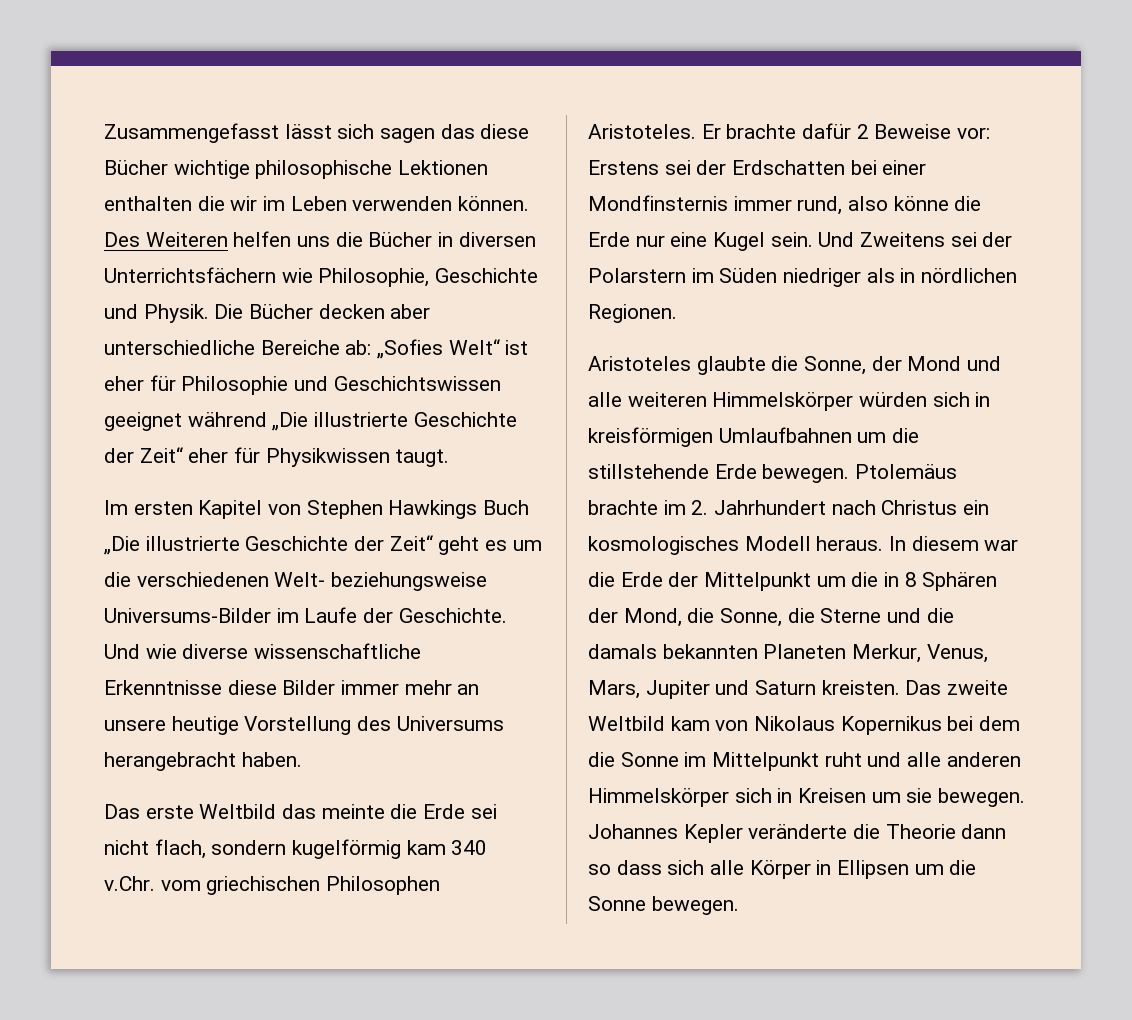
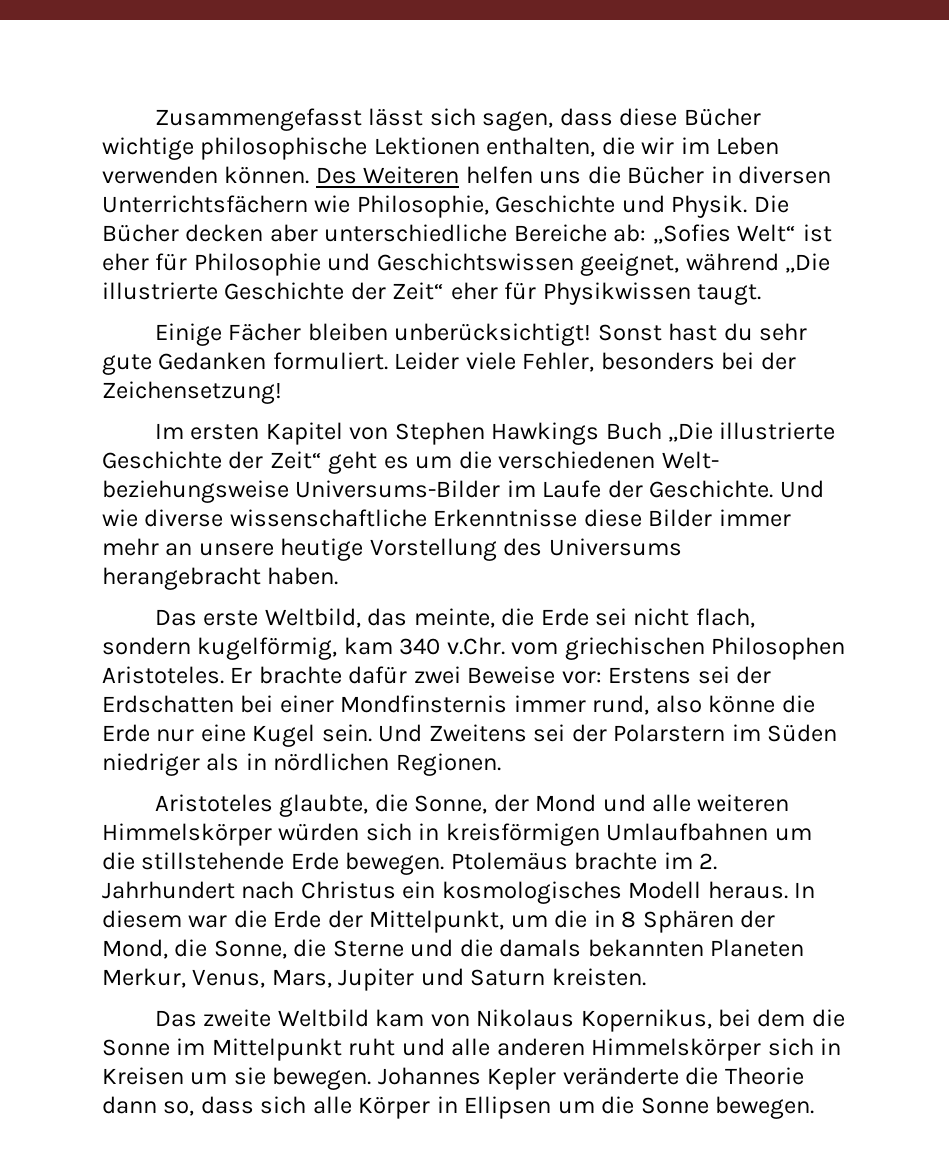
[380,124,475,143] sagen das -> [482,108,613,131] sagen, dass
[104,196,192,211] enthalten -> [486,137,596,157] enthalten,
[104,412,182,431] geeignet -> [580,253,680,276] geeignet,
(450, 458) none -> [154,323,807,346] [102,352,796,375] [102,381,282,404] // Einige Fächer bleiben unberücksichtigt! Sonst hast du sehr gute Gedanken formuliert. Leider viele Fehler, besonders bei der Zeichensetzung!
[199,804,385,819] Weltbild das meinte -> [264,608,495,628] Weltbild, das meinte,
[292,839,402,859] kugelförmig -> [197,637,338,660] kugelförmig,
[856,124,869,139] 2 -> [413,666,461,684] zwei
[696,356,766,375] glaubte -> [279,794,369,817] glaubte,
[704,572,812,591] Mittelpunkt -> [369,910,505,933] Mittelpunkt,
(900, 687) none -> (646, 977) //
[840,716,942,735] Kopernikus -> [580,1009,712,1032] Kopernikus,
[588,864,611,875] so -> [163,1101,195,1116] so,

